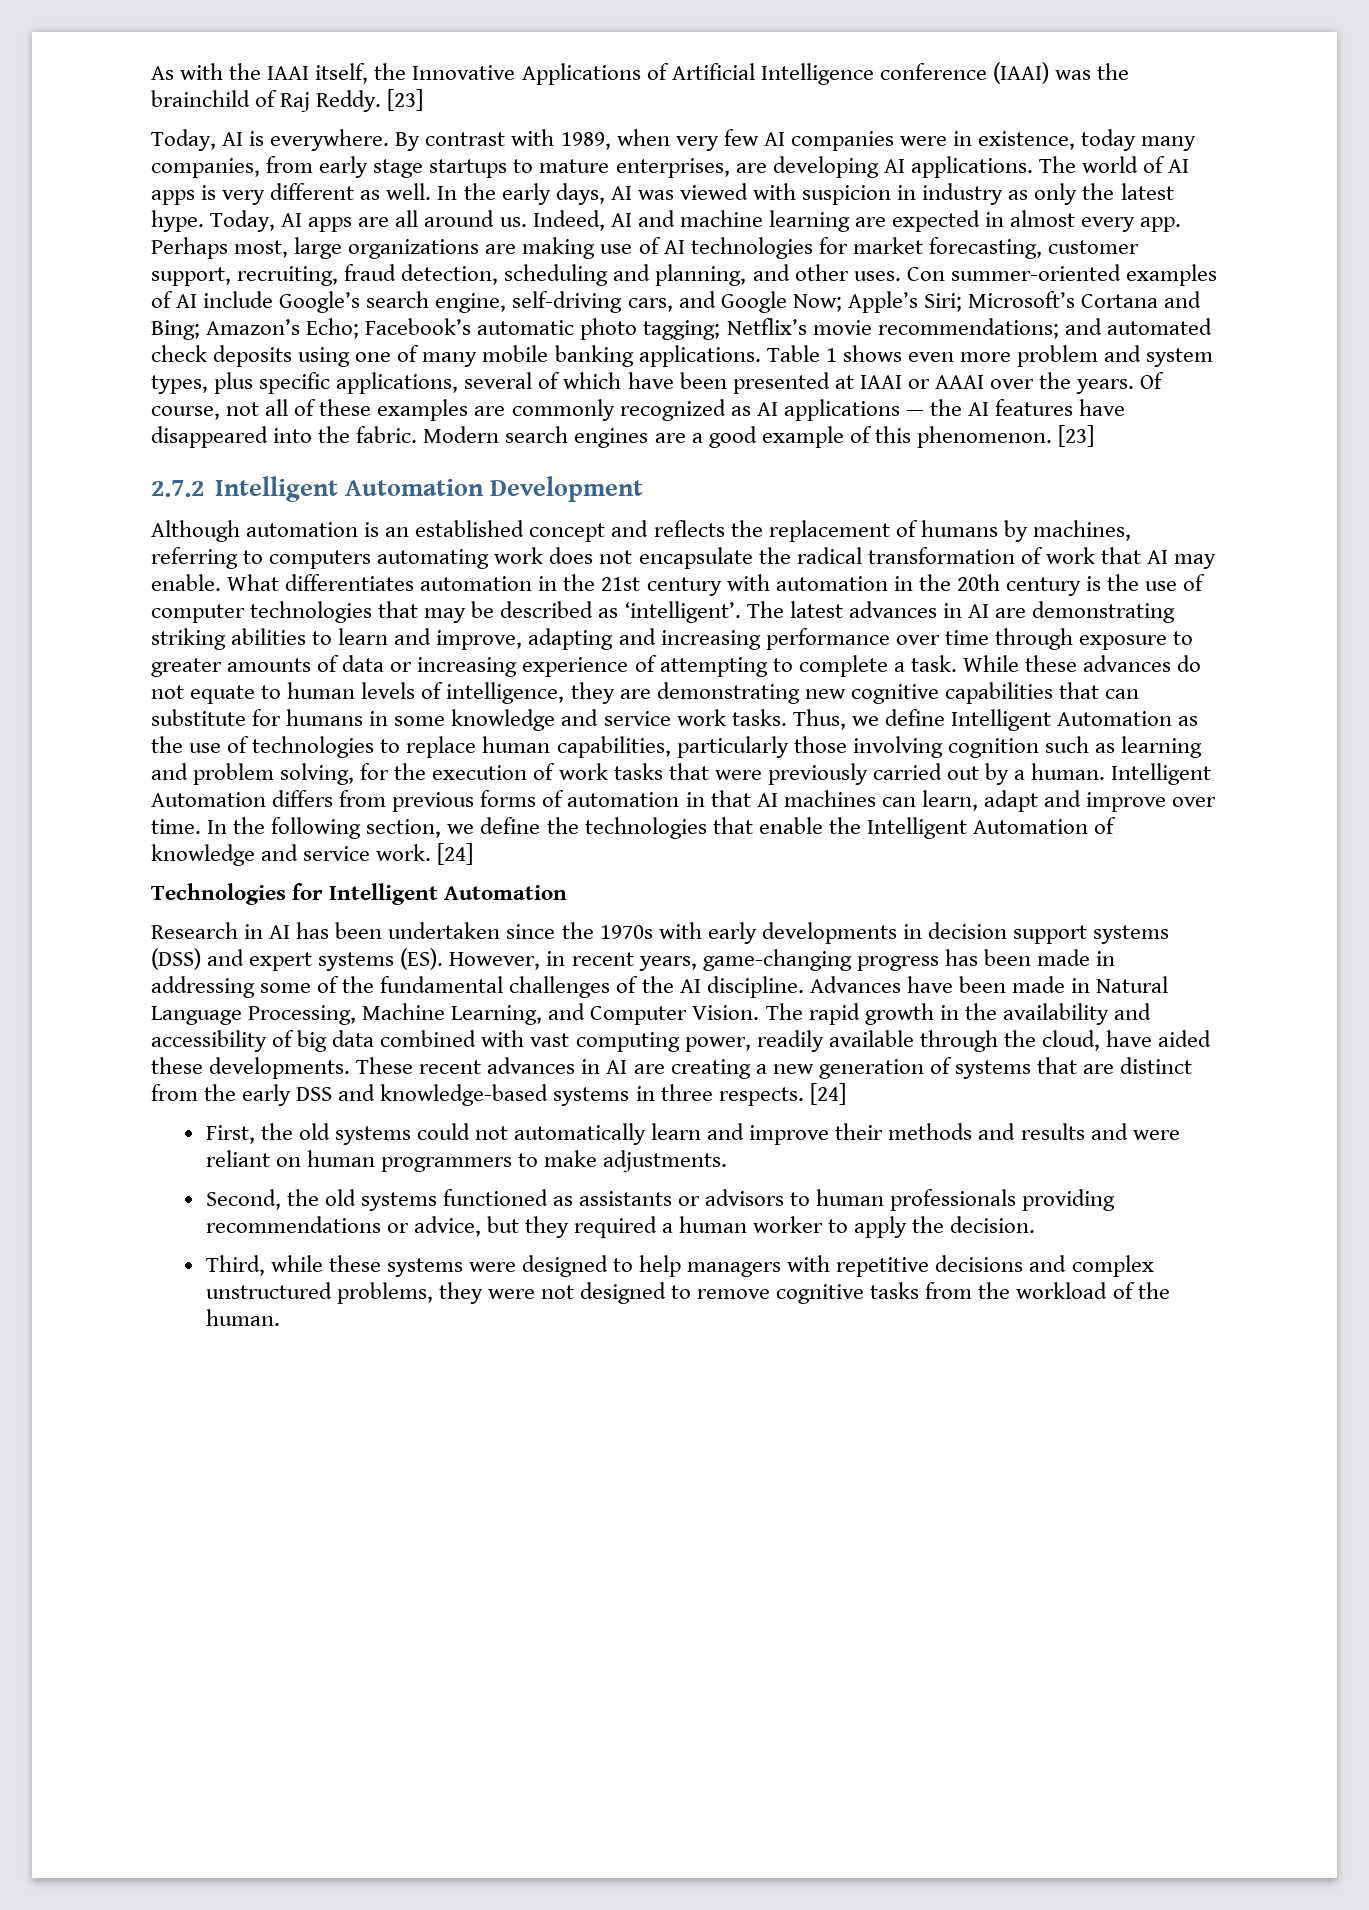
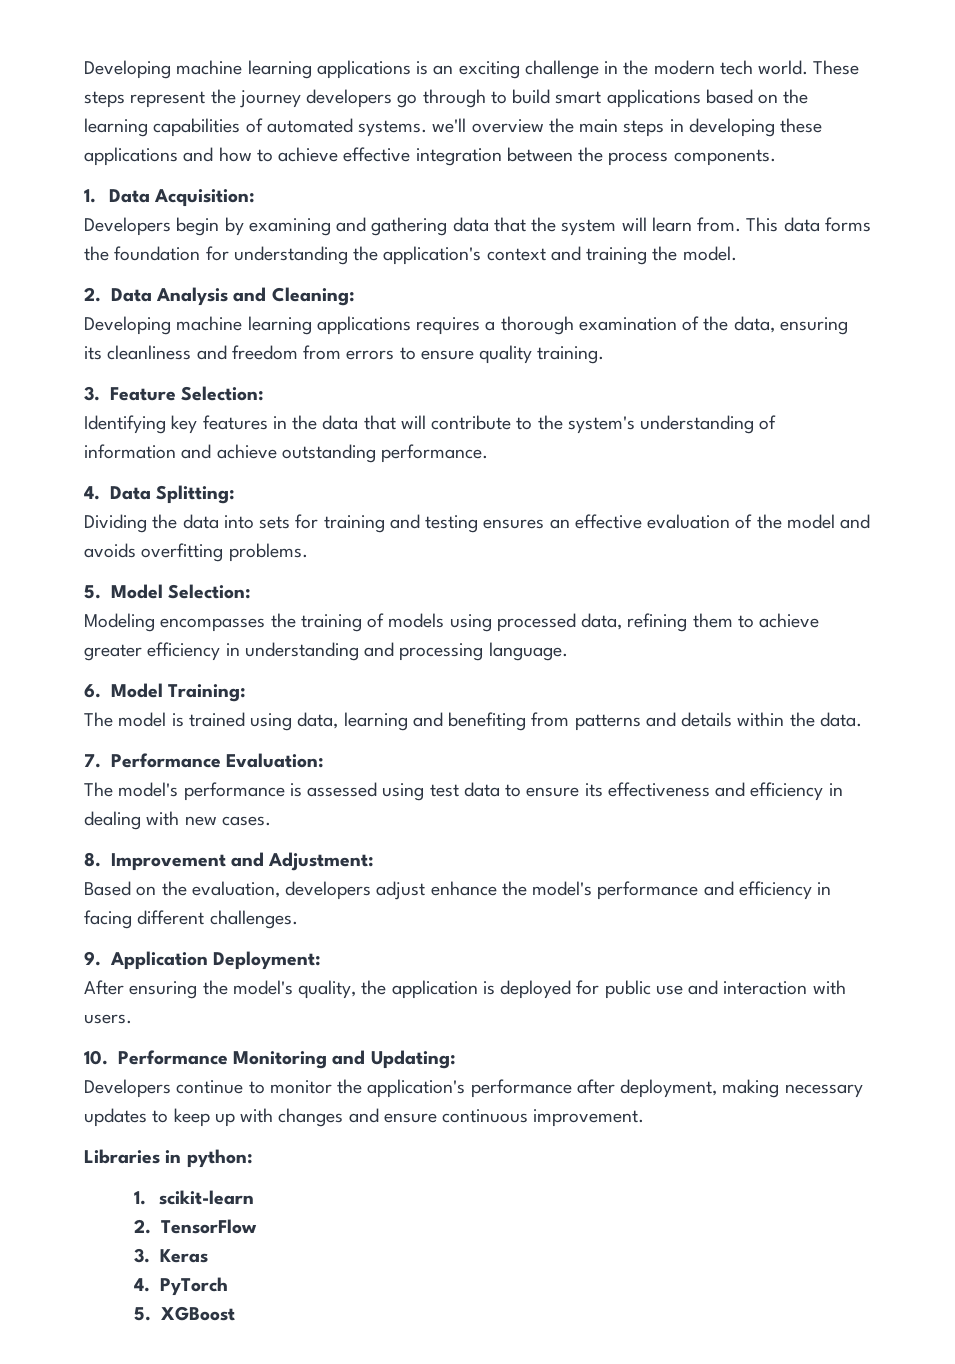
[151,62,1130,85] [151,89,424,112] [151,129,1197,151] [151,156,1190,178] [151,183,1174,205] [151,210,1182,232] [151,237,1139,259] [151,264,1217,286] [151,291,1202,313] [151,318,1212,340] [151,345,1214,367] [151,372,1165,394] [151,399,1126,421] [151,425,1095,448] [151,476,644,502] [151,520,1131,542] [151,547,1217,569] [151,574,1206,596] [151,601,1176,623] [151,628,1194,650] [151,655,1202,677] [151,682,1140,704] [151,709,1199,731] [151,736,1203,758] [151,763,1212,785] [151,790,1217,812] [151,817,1117,839] [151,843,474,866] [151,883,568,905] [151,922,1170,944] [151,948,1116,971] [151,976,1169,998] [151,1003,1151,1025] [151,1030,1212,1052] [151,1057,1193,1079] [151,1083,846,1106] [205,1123,1180,1145] [205,1150,728,1172] [205,1189,1116,1211] [205,1216,1036,1238] [205,1255,1154,1277] [205,1282,1170,1304] [205,1309,280,1326] As with the IAAI itself, the Innovative Applications of Artificial Intelligence conference (IAAI) was the brainchild of Raj Reddy. [23] // Today, AI is everywhere. By contrast with 1989, when very few AI companies were in existence, today many companies, from early stage startups to mature enterprises, are developing AI applications. The world of AI apps is very different as well. In the early days, AI was viewed with suspicion in industry as only the latest hype. Today, AI apps are all around us. Indeed, AI and machine learning are expected in almost every app. Perhaps most, large organizations are making use of AI technologies for market forecasting, customer support, recruiting, fraud detection, scheduling and planning, and other uses. Con summer-oriented examples of AI include Google’s search engine, self-driving cars, and Google Now; Apple’s Siri; Microsoft’s Cortana and Bing; Amazon’s Echo; Facebook’s automatic photo tagging; Netflix’s movie recommendations; and automated check deposits using one of many mobile banking applications. Table 1 shows even more problem and system types, plus specific applications, several of which have been presented at IAAI or AAAI over the years. Of course, not all of these examples are commonly recognized as AI applications — the AI features have disappeared into the fabric. Modern search engines are a good example of this phenomenon. [23] // 2.7.2 Intelligent Automation Development // Although automation is an established concept and reflects the replacement of humans by machines, referring to computers automating work does not encapsulate the radical transformation of work that AI may enable. What differentiates automation in the 21st century with automation in the 20th century is the use of computer technologies that may be described as ‘intelligent’. The latest advances in AI are demonstrating striking abilities to learn and improve, adapting and increasing performance over time through exposure to greater amounts of data or increasing experience of attempting to complete a task. While these advances do not equate to human levels of intelligence, they are demonstrating new cognitive capabilities that can substitute for humans in some knowledge and service work tasks. Thus, we define Intelligent Automation as the use of technologies to replace human capabilities, particularly those involving cognition such as learning and problem solving, for the execution of work tasks that were previously carried out by a human. Intelligent Automation differs from previous forms of automation in that AI machines can learn, adapt and improve over time. In the following section, we define the technologies that enable the Intelligent Automation of knowledge and service work. [24] // Technologies for Intelligent Automation // Research in AI has been undertaken since the 1970s with early developments in decision support systems (DSS) and expert systems (ES). However, in recent years, game-changing progress has been made in addressing some of the fundamental challenges of the AI discipline. Advances have been made in Natural Language Processing, Machine Learning, and Computer Vision. The rapid growth in the availability and accessibility of big data combined with vast computing power, readily available through the cloud, have aided these developments. These recent advances in AI are creating a new generation of systems that are distinct from the early DSS and knowledge-based systems in three respects. [24] // First, the old systems could not automatically learn and improve their methods and results and were reliant on human programmers to make adjustments. // Second, the old systems functioned as assistants or advisors to human professionals providing recommendations or advice, but they required a human worker to apply the decision. // Third, while these systems were designed to help managers with repetitive decisions and complex unstructured problems, they were not designed to remove cognitive tasks from the workload of the human. -> [84,60,860,79] [84,89,809,108] [84,118,823,137] [84,147,776,166] [84,189,256,207] [84,217,871,236] [84,246,737,265] [84,287,355,306] [84,316,848,335] [84,345,605,364] [84,386,265,401] [84,415,777,434] [84,444,489,463] [84,485,236,504] [84,514,871,533] [84,543,308,562] [84,584,252,599] [84,613,820,632] [84,642,568,661] [84,683,247,702] [84,712,862,731] [84,753,325,768] [84,782,843,801] [84,811,271,830] [84,852,375,871] [84,881,832,900] [84,910,298,929] [84,951,322,970] [84,980,846,999] [84,1014,132,1024] [84,1050,456,1069] [84,1079,863,1098] [84,1108,645,1127] [84,1149,253,1168] [134,1190,255,1205] [134,1219,257,1234] [134,1248,208,1263] [134,1277,228,1296] [134,1306,235,1321] Developing machine learning applications is an exciting challenge in the modern tech world. These steps represent the journey developers go through to build smart applications based on the learning capabilities of automated systems. we'll overview the main steps in developing these applications and how to achieve effective integration between the process components. // 1. Data Acquisition: // Developers begin by examining and gathering data that the system will learn from. This data forms the foundation for understanding the application's context and training the model. // 2. Data Analysis and Cleaning: // Developing machine learning applications requires a thorough examination of the data, ensuring its cleanliness and freedom from errors to ensure quality training. // 3. Feature Selection: // Identifying key features in the data that will contribute to the system's understanding of information and achieve outstanding performance. // 4. Data Splitting: // Dividing the data into sets for training and testing ensures an effective evaluation of the model and avoids overfitting problems. // 5. Model Selection: // Modeling encompasses the training of models using processed data, refining them to achieve greater efficiency in understanding and processing language. // 6. Model Training: // The model is trained using data, learning and benefiting from patterns and details within the data. // 7. Performance Evaluation: // The model's performance is assessed using test data to ensure its effectiveness and efficiency in dealing with new cases. // 8. Improvement and Adjustment: // Based on the evaluation, developers adjust enhance the model's performance and efficiency in facing different challenges. // 9. Application Deployment: // After ensuring the model's quality, the application is deployed for public use and interaction with users. // 10. Performance Monitoring and Updating: // Developers continue to monitor the application's performance after deployment, making necessary updates to keep up with changes and ensure continuous improvement. // Libraries in python: // 1. scikit-learn // 2. TensorFlow // 3. Keras // 4. PyTorch // 5. XGBoost

